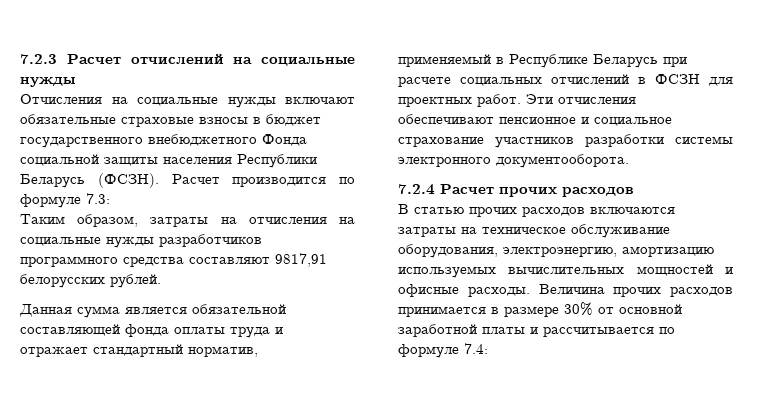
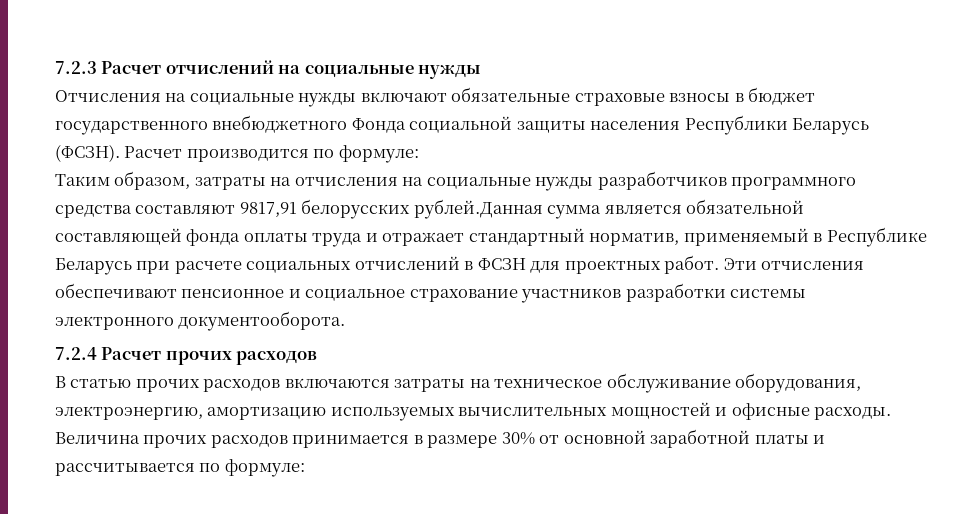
[20,193,110,208] формуле 7.3: -> [338,145,419,163] формуле:
[110,274,161,288] [19,304,72,317] рублей. // Данная -> [413,199,543,219] рублей.Данная
[398,343,488,358] формуле 7.4: -> [224,459,305,477] формуле:

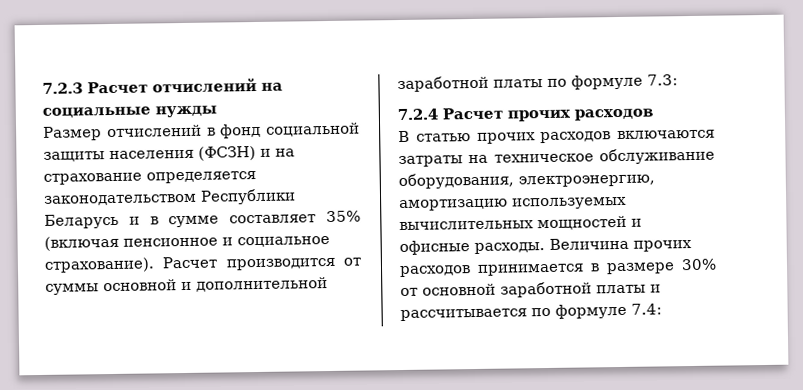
[55,87,816,107] [55,115,870,135] [55,144,419,163] [55,171,857,191] [55,199,805,219] [55,227,927,247] [55,255,865,275] [55,283,807,303] [55,311,346,331] Отчисления на социальные нужды включают обязательные страховые взносы в бюджет государственного внебюджетного Фонда социальной защиты населения Республики Беларусь (ФСЗН). Расчет производится по формуле: // Таким образом, затраты на отчисления на социальные нужды разработчиков программного средства составляют 9817,91 белорусских рублей.Данная сумма является обязательной составляющей фонда оплаты труда и отражает стандартный норматив, применяемый в Республике Беларусь при расчете социальных отчислений в ФСЗН для проектных работ. Эти отчисления обеспечивают пенсионное и социальное страхование участников разработки системы электронного документооборота. -> [43,122,360,141] [43,146,295,162] [43,171,256,185] [43,188,296,206] [44,210,361,229] [44,235,330,251] [44,256,361,273] [45,277,328,295] [397,74,678,93] Размер отчислений в фонд социальной защиты населения (ФСЗН) и на страхование определяется законодательством Республики Беларусь и в сумме составляет 35% (включая пенсионное и социальное страхование). Расчет производится от суммы основной и дополнительной заработной платы по формуле 7.3:
[224,459,305,477] формуле: -> [555,303,662,319] формуле 7.4:

